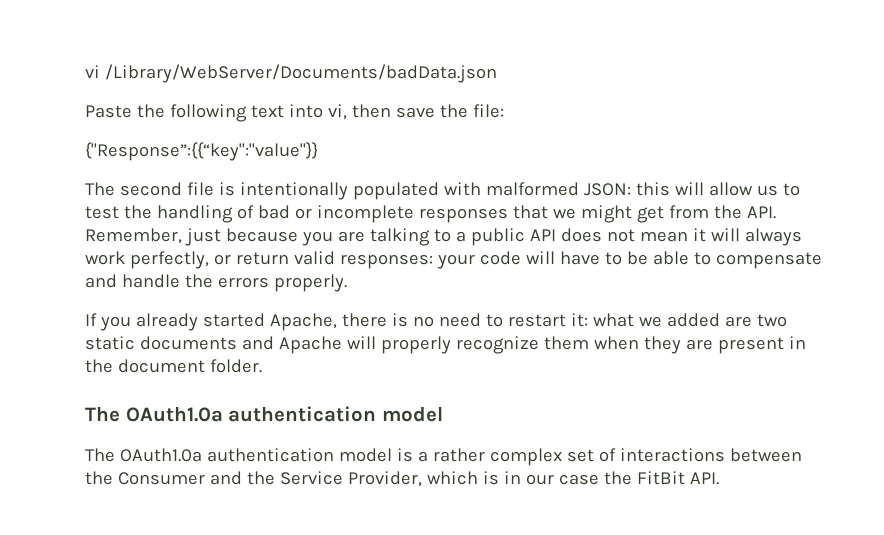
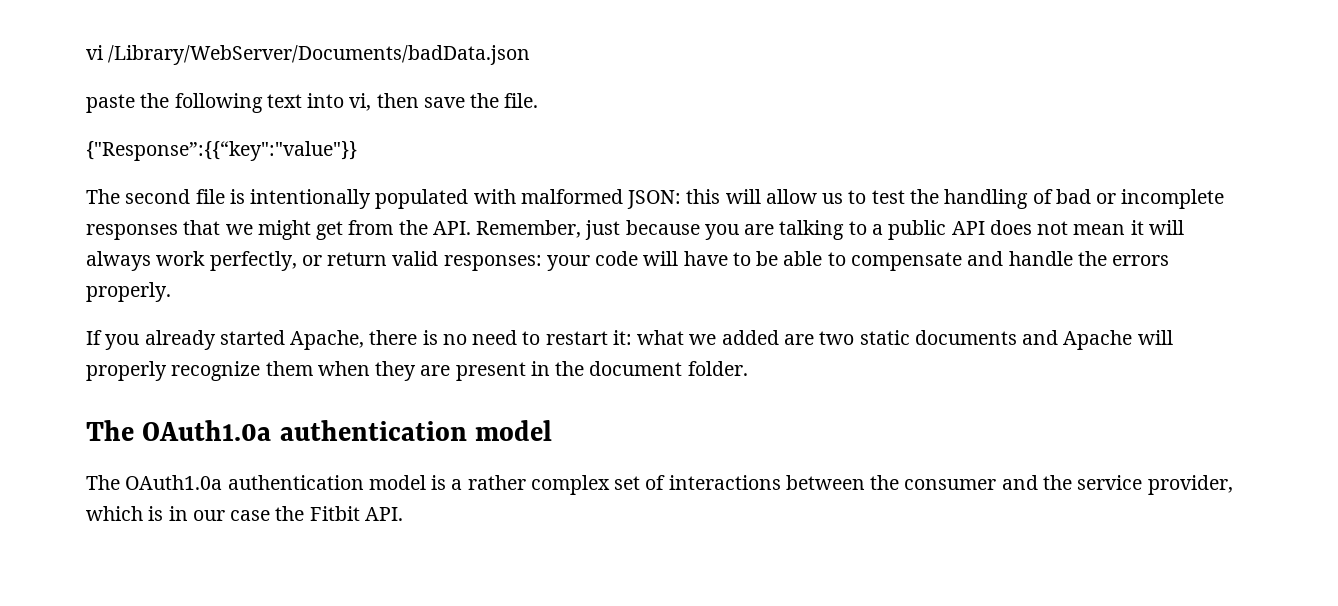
[85,105,132,118] Paste -> [86,94,135,113] paste
[472,104,504,118] file: -> [504,93,539,108] file.
[117,472,205,485] Consumer -> [904,479,997,490] consumer
[279,471,422,487] Service Provider, -> [1077,475,1233,495] service provider,
[636,471,685,485] FitBit -> [309,506,360,521] Fitbit

